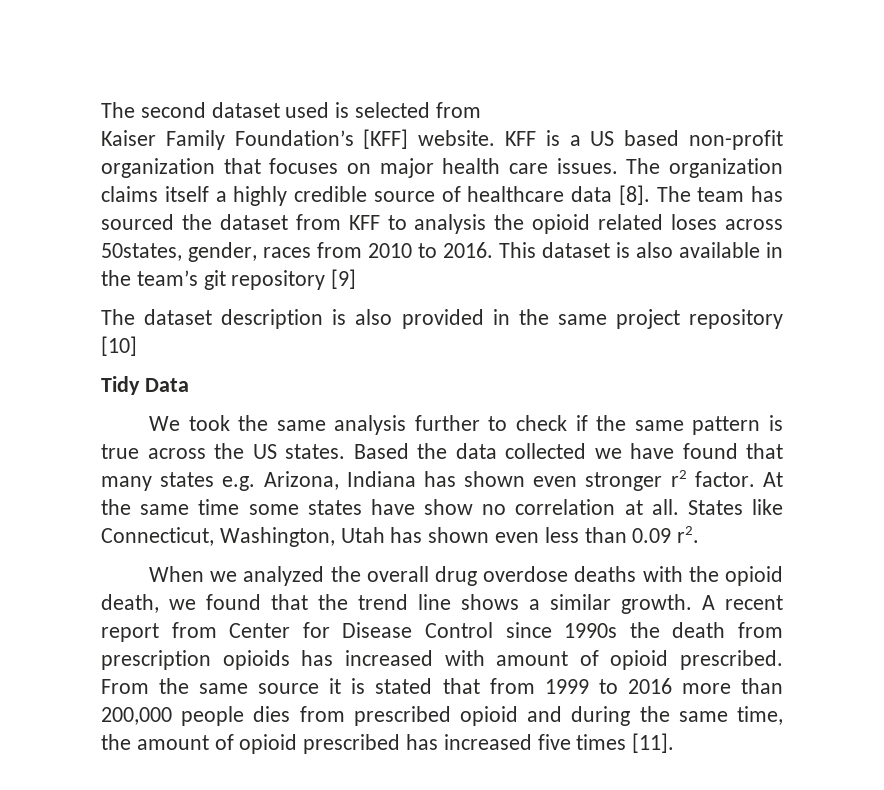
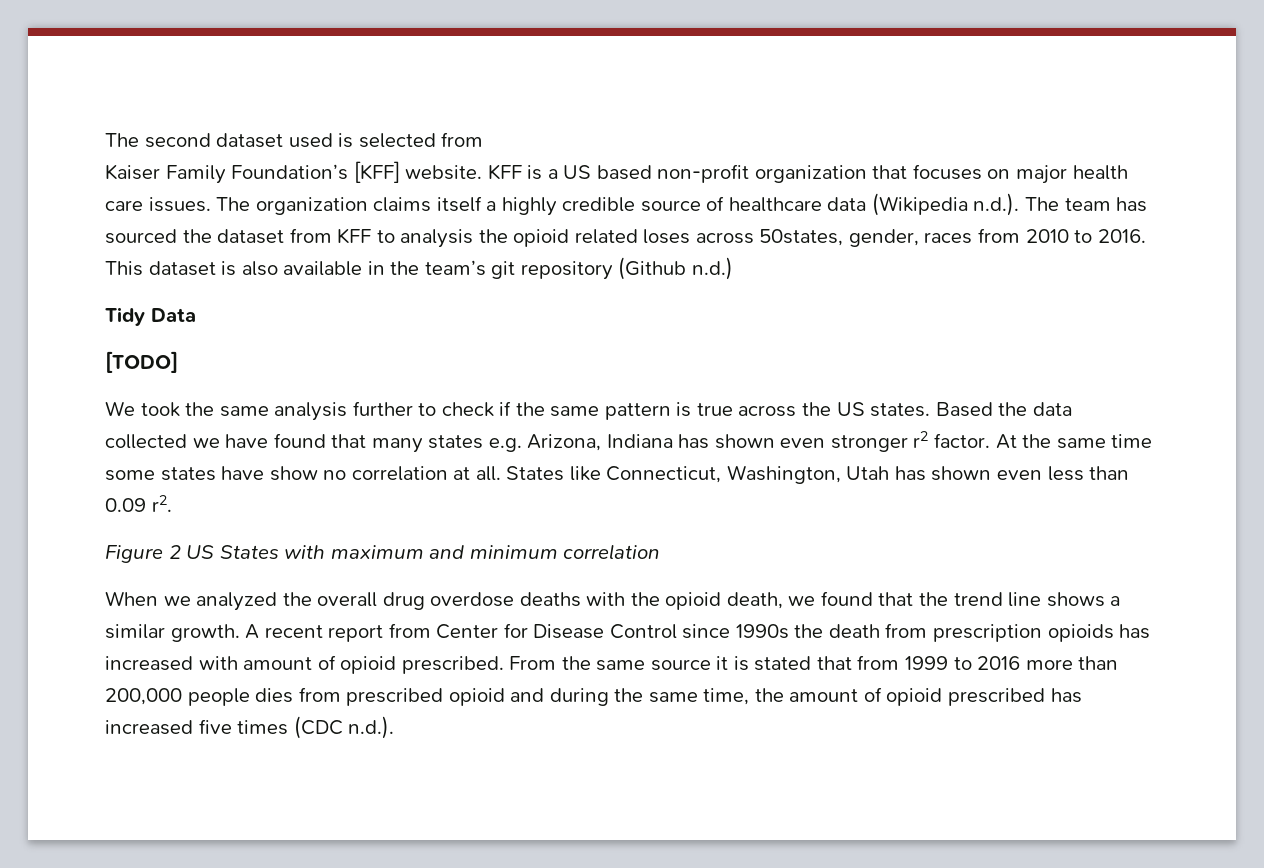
[618,185,650,205] [8]. -> [871,193,1020,216] (Wikipedia n.d.).
[331,269,357,289] [101,309,784,329] [101,336,137,356] [9] // The dataset description is also provided in the same project repository [10] -> [618,257,733,280] (Github n.d.)
(189, 385) none -> [105,351,178,373] // [TODO]
(700, 534) none -> [105,544,661,563] // Figure 2 US States with maximum and minimum correlation
[632,733,675,753] [11]. -> [293,716,395,739] (CDC n.d.).

